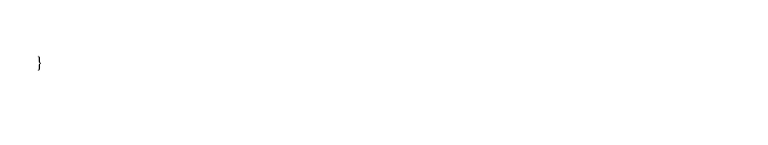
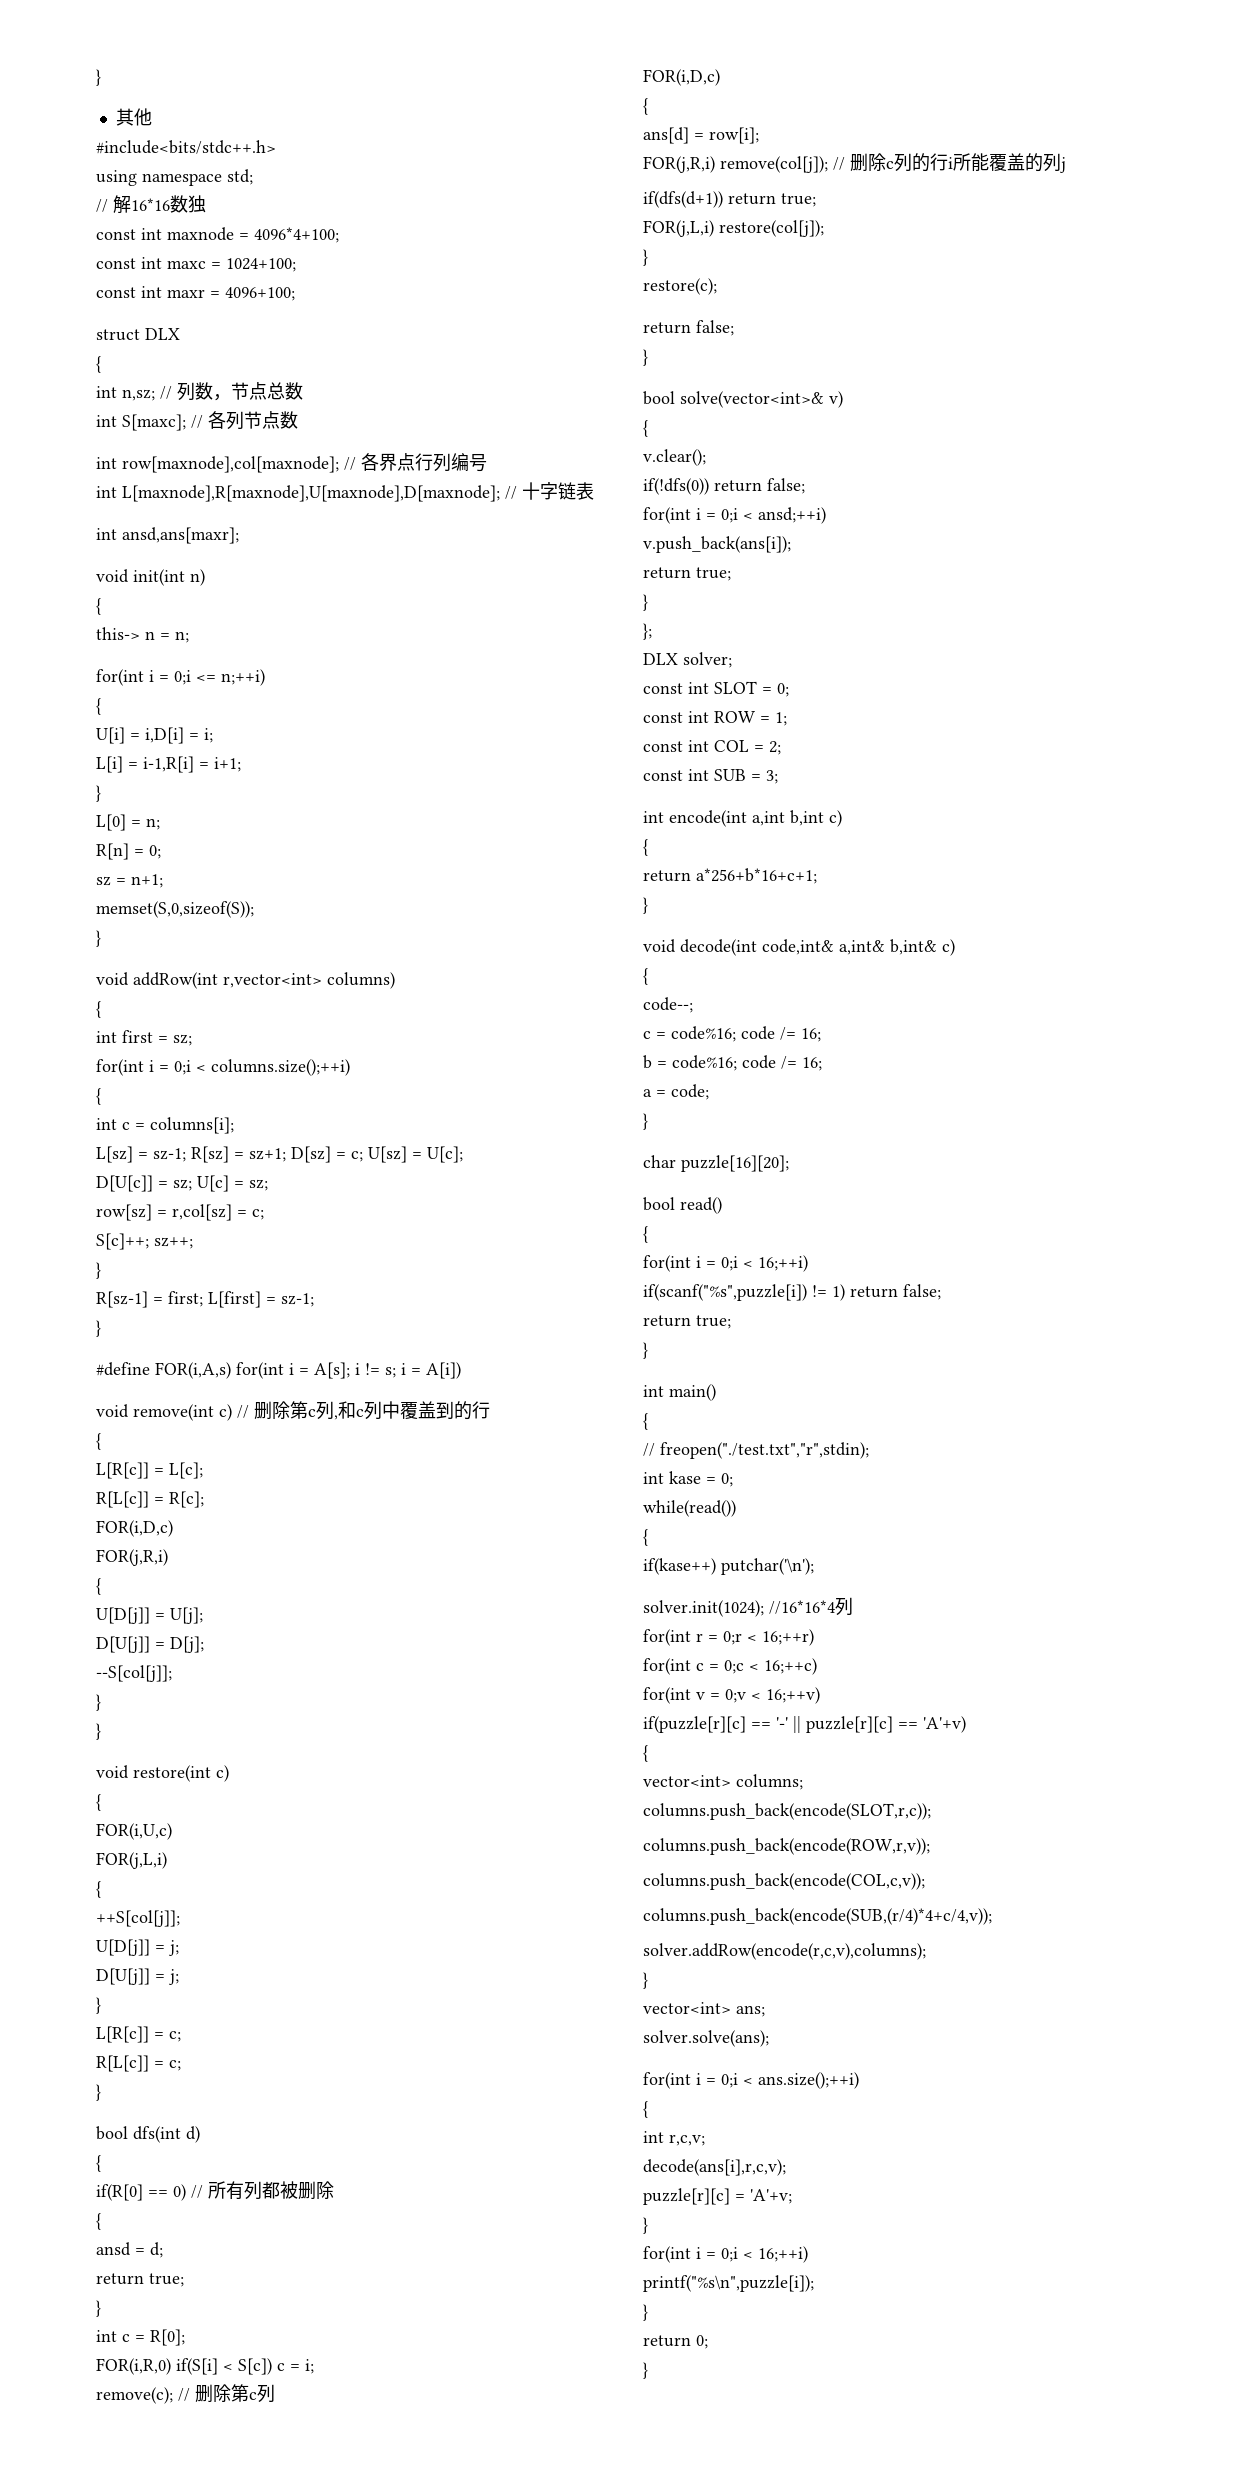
[34,55,43,71] } -> [96,69,101,86] [115,108,152,126] [96,140,276,154] [96,169,253,186] [96,195,206,214] [96,227,339,243] [96,257,296,272] [96,286,295,301] [96,328,180,341] [96,356,101,373] [96,382,303,401] [96,411,298,431] [96,453,487,473] [96,482,594,502] [96,527,239,544] [96,569,205,586] [96,598,101,615] [96,627,189,643] [96,669,265,686] [96,698,101,715] [96,727,213,744] [96,756,241,773] [96,785,101,802] [96,814,160,831] [96,843,161,860] [96,874,163,888] [96,901,254,918] [96,930,101,947] [96,972,395,989] [96,1001,101,1018] [96,1030,192,1046] [96,1059,350,1076] [96,1088,101,1105] [96,1117,234,1134] [96,1146,463,1163] [96,1175,268,1192] [96,1204,264,1221] [96,1233,193,1250] [96,1262,101,1279] [96,1291,314,1308] [96,1320,101,1337] [96,1362,461,1379] [96,1401,490,1421] [96,1433,101,1450] [96,1462,203,1479] [96,1491,204,1508] [96,1520,173,1537] [96,1549,168,1566] [96,1578,101,1595] [96,1607,203,1624] [96,1636,204,1653] [96,1665,172,1682] [96,1694,101,1711] [96,1723,101,1740] [96,1765,229,1782] [96,1794,101,1811] [96,1823,172,1840] [96,1852,167,1869] [96,1881,101,1898] [96,1910,180,1927] [96,1939,179,1956] [96,1968,179,1985] [96,1997,101,2014] [96,2026,181,2043] [96,2055,181,2072] [96,2084,101,2101] [96,2126,200,2143] [96,2155,101,2172] [96,2181,334,2201] [96,2213,101,2230] [96,2242,163,2258] [96,2273,184,2287] [96,2300,101,2317] [96,2329,185,2346] [96,2358,314,2375] [96,2384,275,2404] [643,69,720,86] [643,98,648,115] [643,127,759,144] [643,153,1066,173] [643,191,816,208] [643,220,824,237] [643,249,648,266] [643,278,717,295] [643,320,734,336] [643,349,648,366] [643,391,843,408] [643,420,648,437] [643,449,706,466] [643,478,805,495] [643,507,826,524] [643,536,791,553] [643,567,731,581] [643,594,648,611] [643,623,652,640] [643,652,732,668] [643,681,789,697] [643,711,787,726] [643,740,781,755] [643,769,778,784] [643,810,842,827] [643,839,648,856] [643,868,817,884] [643,897,648,914] [643,939,955,956] [643,968,648,985] [643,997,693,1013] [643,1026,821,1042] [643,1055,822,1071] [643,1084,709,1100] [643,1113,648,1130] [643,1155,789,1172] [643,1197,722,1214] [643,1226,648,1243] [643,1255,808,1272] [643,1284,941,1301] [643,1315,731,1329] [643,1342,648,1359] [643,1384,716,1401] [643,1413,648,1430] [643,1442,869,1459] [643,1471,733,1487] [643,1500,736,1517] [643,1529,648,1546] [643,1558,814,1575] [643,1597,853,1617] [643,1629,814,1646] [643,1658,817,1675] [643,1687,820,1704] [643,1716,966,1733] [643,1745,648,1762] [643,1774,803,1790] [643,1803,931,1820] [643,1838,930,1855] [643,1873,925,1890] [643,1908,992,1925] [643,1943,926,1960] [643,1972,648,1989] [643,2002,765,2017] [643,2030,769,2047] [643,2072,859,2089] [643,2101,648,2118] [643,2131,705,2146] [643,2159,786,2176] [643,2188,792,2205] [643,2217,648,2234] [643,2246,808,2263] [643,2275,814,2292] [643,2304,648,2321] [643,2335,708,2349] [643,2362,648,2379] } // 其他 // #include<bits/stdc++.h> // using namespace std; // // 解16*16数独 // const int maxnode = 4096*4+100; // const int maxc = 1024+100; // const int maxr = 4096+100; // struct DLX // { // int n,sz; // 列数，节点总数 // int S[maxc]; // 各列节点数 // int row[maxnode],col[maxnode]; // 各界点行列编号 // int L[maxnode],R[maxnode],U[maxnode],D[maxnode]; // 十字链表 // int ansd,ans[maxr]; // void init(int n) // { // this-> n = n; // for(int i = 0;i <= n;++i) // { // U[i] = i,D[i] = i; // L[i] = i-1,R[i] = i+1; // } // L[0] = n; // R[n] = 0; // sz = n+1; // memset(S,0,sizeof(S)); // } // void addRow(int r,vector<int> columns) // { // int first = sz; // for(int i = 0;i < columns.size();++i) // { // int c = columns[i]; // L[sz] = sz-1; R[sz] = sz+1; D[sz] = c; U[sz] = U[c]; // D[U[c]] = sz; U[c] = sz; // row[sz] = r,col[sz] = c; // S[c]++; sz++; // } // R[sz-1] = first; L[first] = sz-1; // } // #define FOR(i,A,s) for(int i = A[s]; i != s; i = A[i]) // void remove(int c) // 删除第c列,和c列中覆盖到的行 // { // L[R[c]] = L[c]; // R[L[c]] = R[c]; // FOR(i,D,c) // FOR(j,R,i) // { // U[D[j]] = U[j]; // D[U[j]] = D[j]; // --S[col[j]]; // } // } // void restore(int c) // { // FOR(i,U,c) // FOR(j,L,i) // { // ++S[col[j]]; // U[D[j]] = j; // D[U[j]] = j; // } // L[R[c]] = c; // R[L[c]] = c; // } // bool dfs(int d) // { // if(R[0] == 0) // 所有列都被删除 // { // ansd = d; // return true; // } // int c = R[0]; // FOR(i,R,0) if(S[i] < S[c]) c = i; // remove(c); // 删除第c列 // FOR(i,D,c) // { // ans[d] = row[i]; // FOR(j,R,i) remove(col[j]); // 删除c列的行i所能覆盖的列j // if(dfs(d+1)) return true; // FOR(j,L,i) restore(col[j]); // } // restore(c); // return false; // } // bool solve(vector<int>& v) // { // v.clear(); // if(!dfs(0)) return false; // for(int i = 0;i < ansd;++i) // v.push_back(ans[i]); // return true; // } // }; // DLX solver; // const int SLOT = 0; // const int ROW = 1; // const int COL = 2; // const int SUB = 3; // int encode(int a,int b,int c) // { // return a*256+b*16+c+1; // } // void decode(int code,int& a,int& b,int& c) // { // code--; // c = code%16; code /= 16; // b = code%16; code /= 16; // a = code; // } // char puzzle[16][20]; // bool read() // { // for(int i = 0;i < 16;++i) // if(scanf("%s",puzzle[i]) != 1) return false; // return true; // } // int main() // { // // freopen("./test.txt","r",stdin); // int kase = 0; // while(read()) // { // if(kase++) putchar('\n'); // solver.init(1024); //16*16*4列 // for(int r = 0;r < 16;++r) // for(int c = 0;c < 16;++c) // for(int v = 0;v < 16;++v) // if(puzzle[r][c] == '-' || puzzle[r][c] == 'A'+v) // { // vector<int> columns; // columns.push_back(encode(SLOT,r,c)); // columns.push_back(encode(ROW,r,v)); // columns.push_back(encode(COL,c,v)); // columns.push_back(encode(SUB,(r/4)*4+c/4,v)); // solver.addRow(encode(r,c,v),columns); // } // vector<int> ans; // solver.solve(ans); // for(int i = 0;i < ans.size();++i) // { // int r,c,v; // decode(ans[i],r,c,v); // puzzle[r][c] = 'A'+v; // } // for(int i = 0;i < 16;++i) // printf("%s\n",puzzle[i]); // } // return 0; // }

